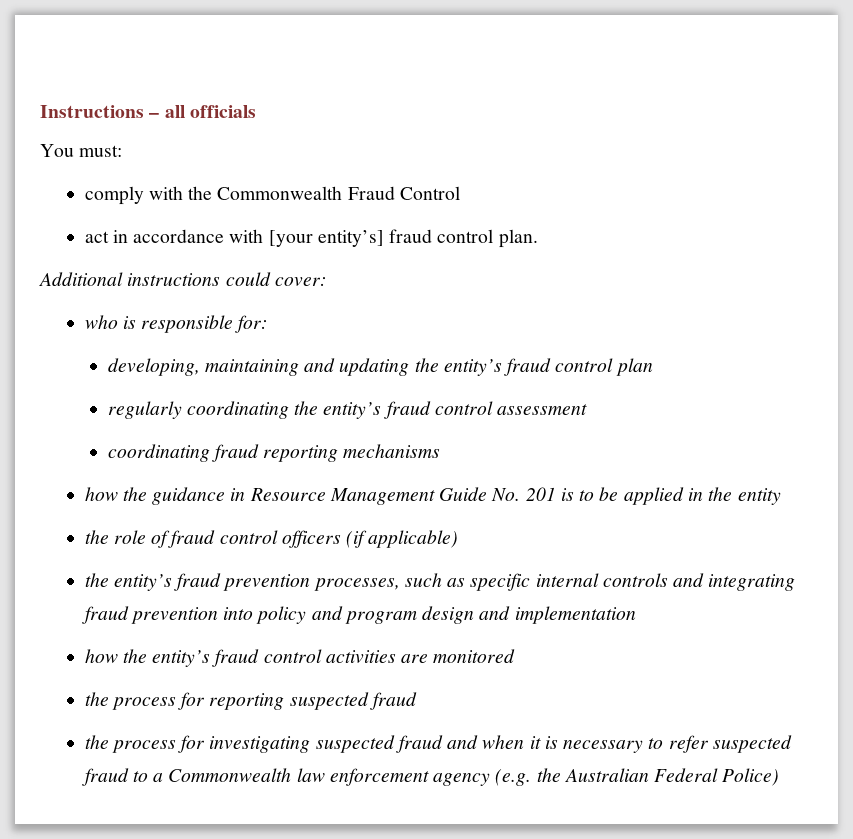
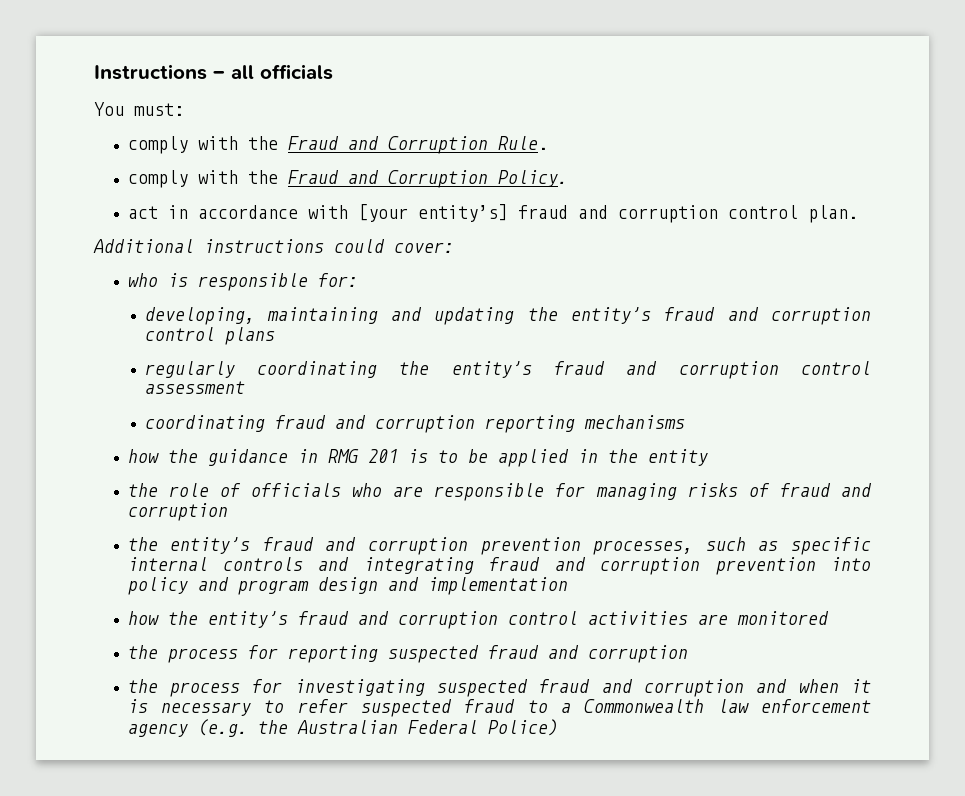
[217,186,460,200] Commonwealth Fraud Control -> [287,136,548,154] [127,170,568,188] Fraud and Corruption Rule. // comply with the Fraud and Corruption Policy.
(433, 236) none -> [577,205,718,223] and corruption
[555,358,653,376] control plan -> [727,307,871,325] [144,327,275,345] and corruption control plans
(431, 410) none -> [626,361,779,379] and corruption
(259, 453) none -> [334,415,475,433] and corruption
[249,487,521,505] Resource Management Guide No. -> [327,449,359,463] RMG
[168,530,459,548] [84,573,222,591] fraud control officers (if applicable) // the entity’s fraud -> [250,483,872,501] [127,503,228,521] [127,537,468,555] officials who are responsible for managing risks of fraud and corruption // the entity’s fraud and corruption
(129, 615) none -> [554,557,701,575] and corruption
(260, 658) none -> [357,611,498,629] and corruption
(417, 701) none -> [547,645,688,663] and corruption
(479, 742) none -> [643,679,788,697] corruption and

